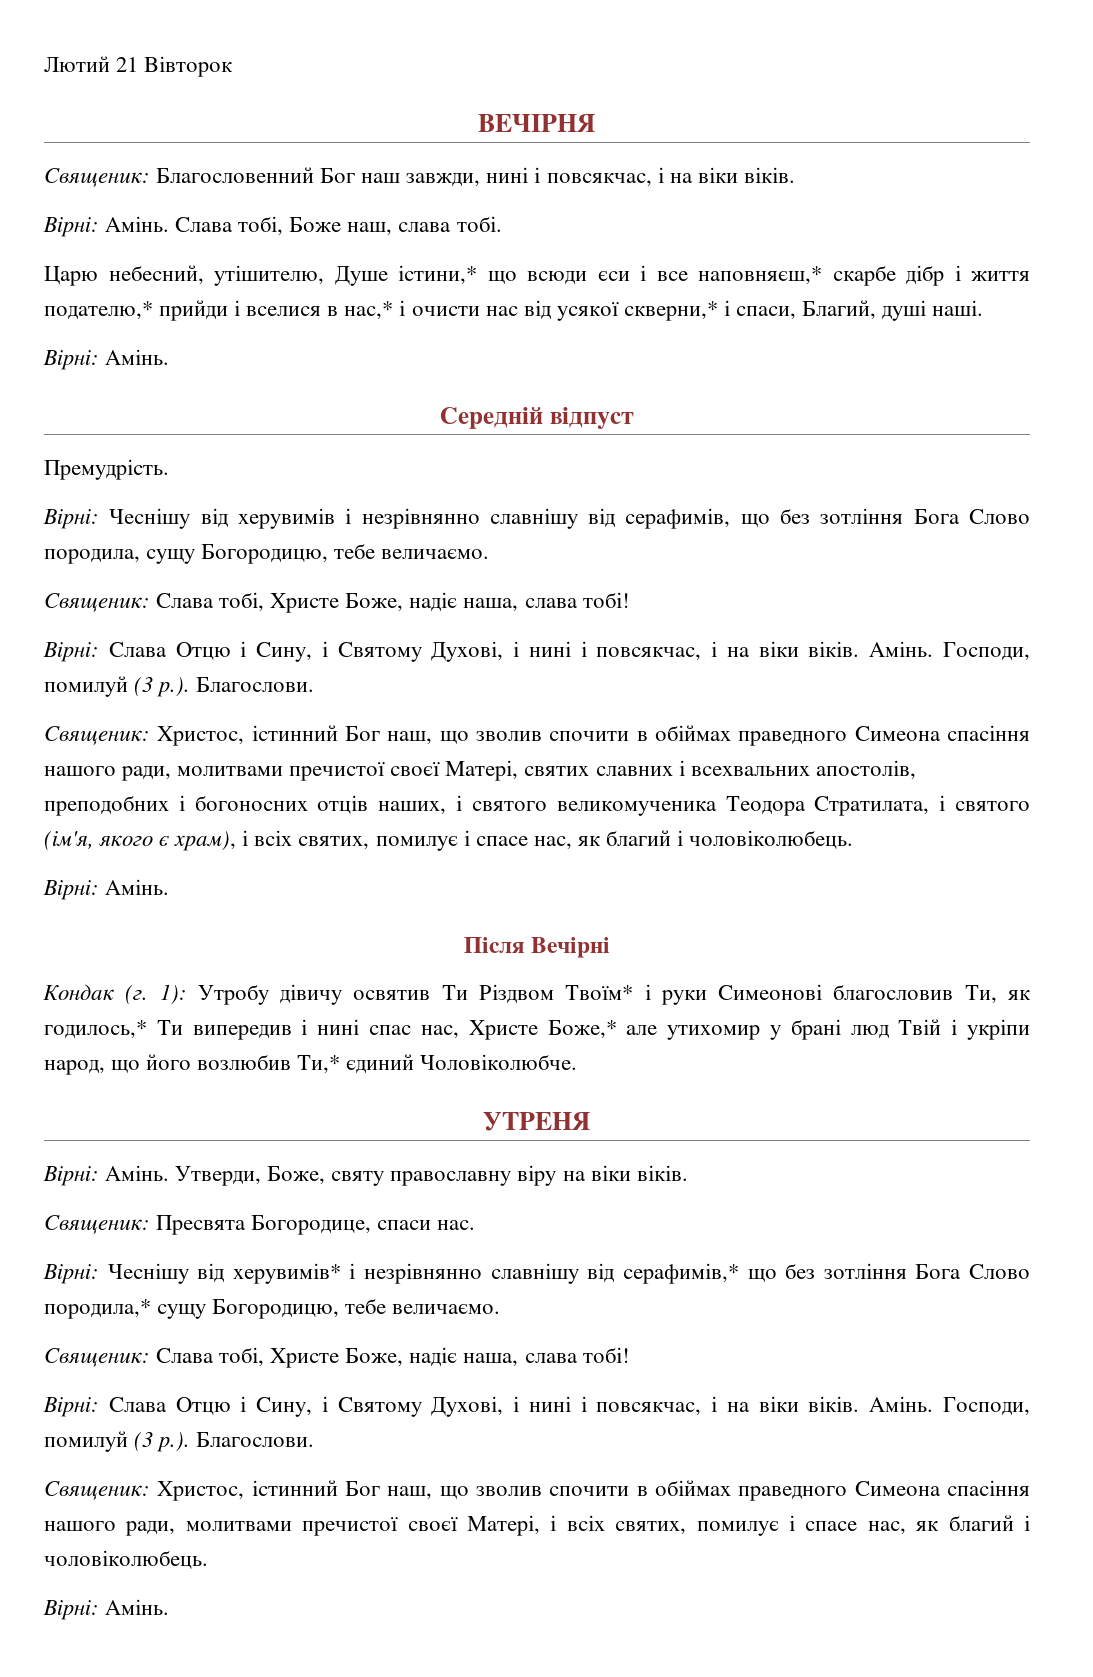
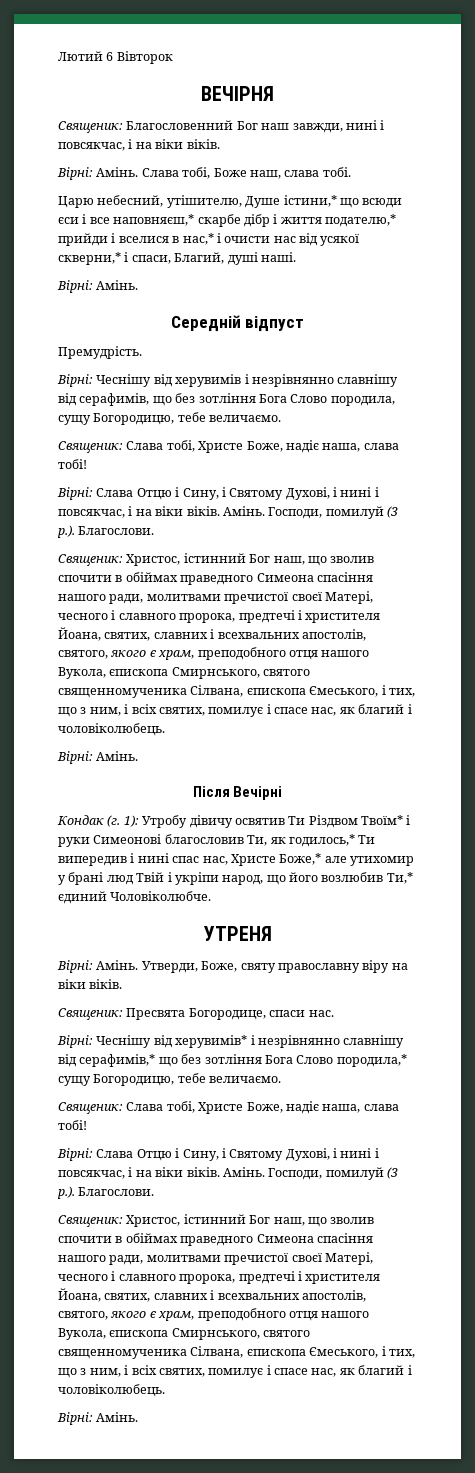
[116,57,139,72] 21 -> [106,52,114,61] 6
[524,760,916,780] [44,795,1031,816] [44,831,237,851] святих славних і всехвальних апостолів, преподобних і богоносних отців наших, і святого великомученика Теодора Стратилата, і святого (ім'я, якого є храм), -> [58,610,381,623] [58,627,366,641] [58,647,370,660] [58,667,311,679] [58,685,415,698] [58,707,121,717] чесного і славного пророка, предтечі і христителя Йоана, святих, славних і всехвальних апостолів, святого, якого є храм, преподобного отця нашого Вукола, єпископа Смирнського, святого священномученика Сілвана, єпископа Ємеського, і тих, що з ним,
(540, 1525) none -> [58,1271,381,1284] [58,1288,366,1302] [58,1308,370,1321] [58,1328,311,1340] [58,1346,415,1359] [58,1368,121,1378] чесного і славного пророка, предтечі і христителя Йоана, святих, славних і всехвальних апостолів, святого, якого є храм, преподобного отця нашого Вукола, єпископа Смирнського, святого священномученика Сілвана, єпископа Ємеського, і тих, що з ним,

